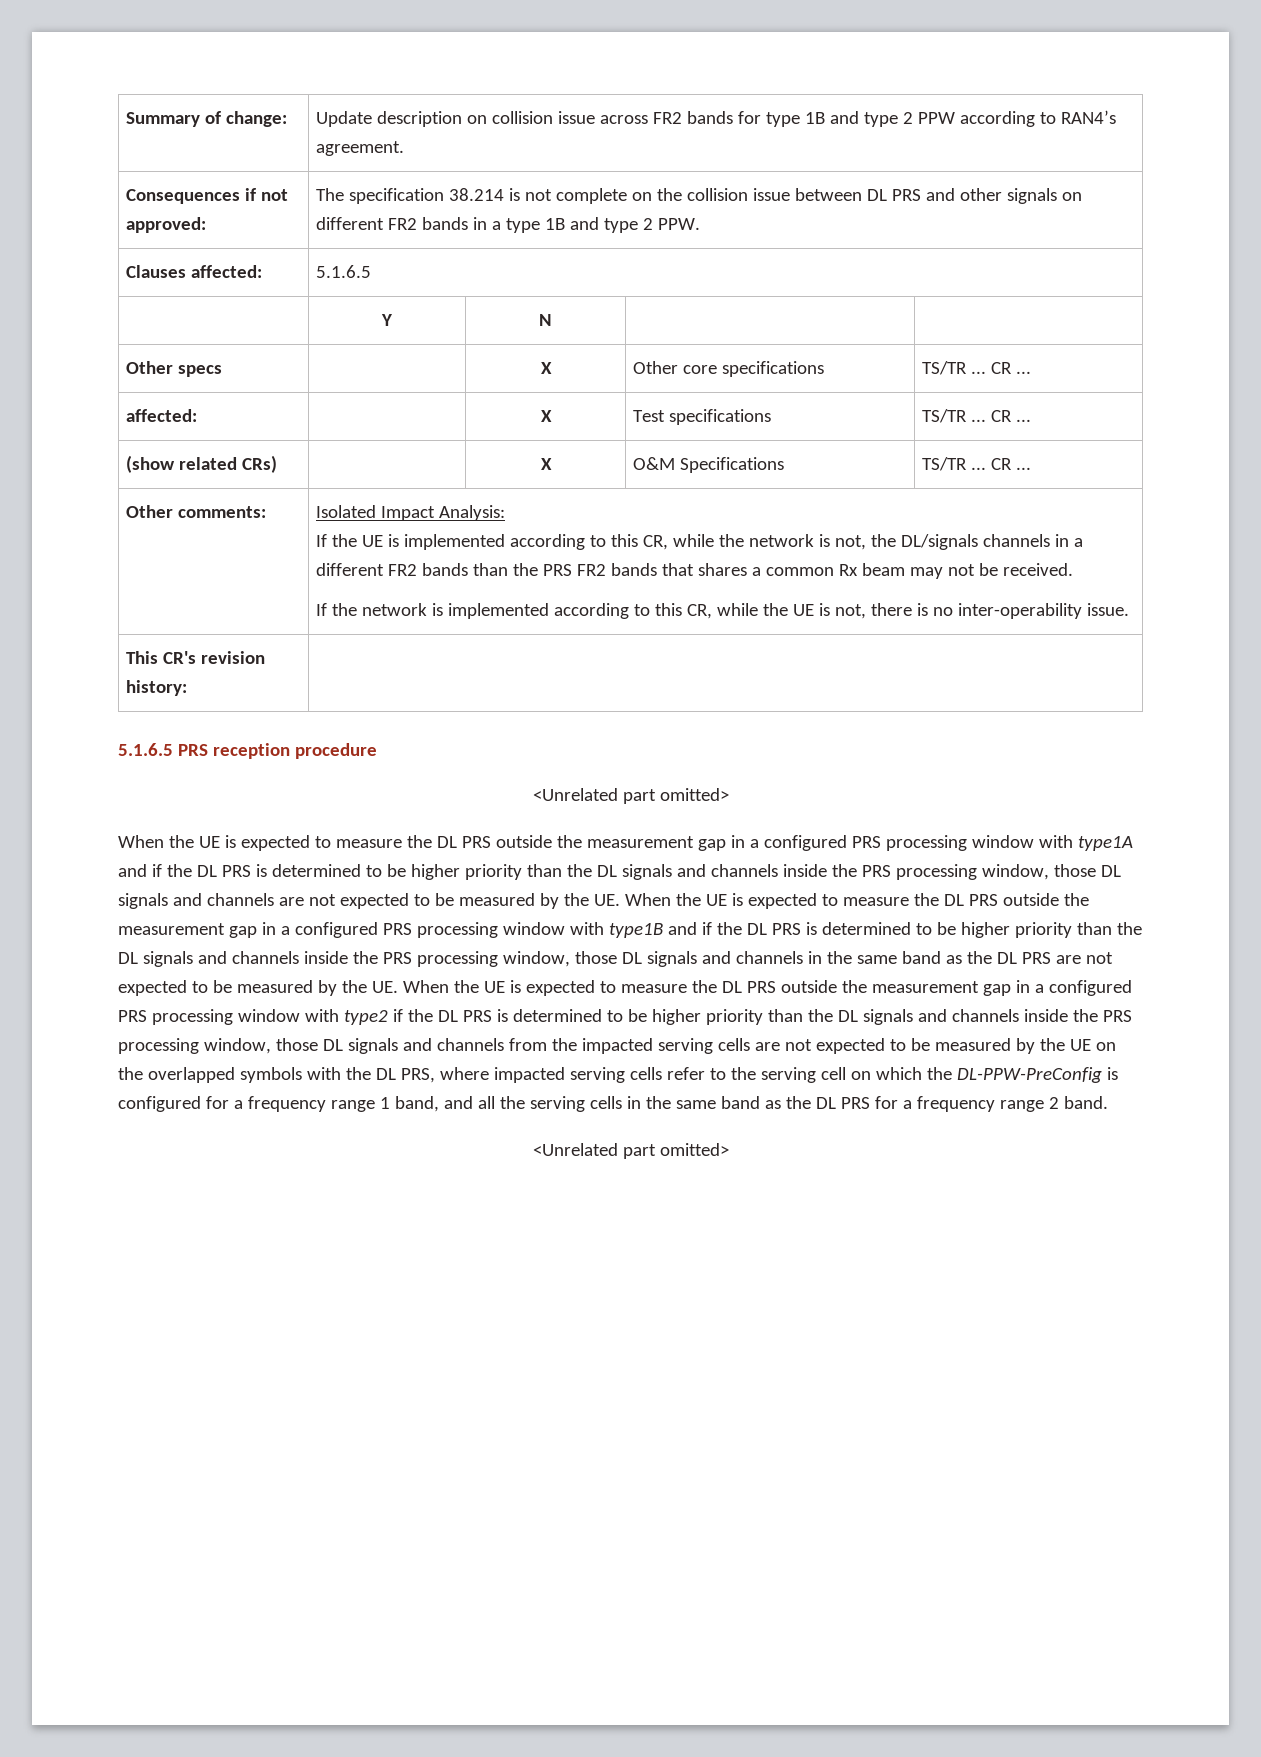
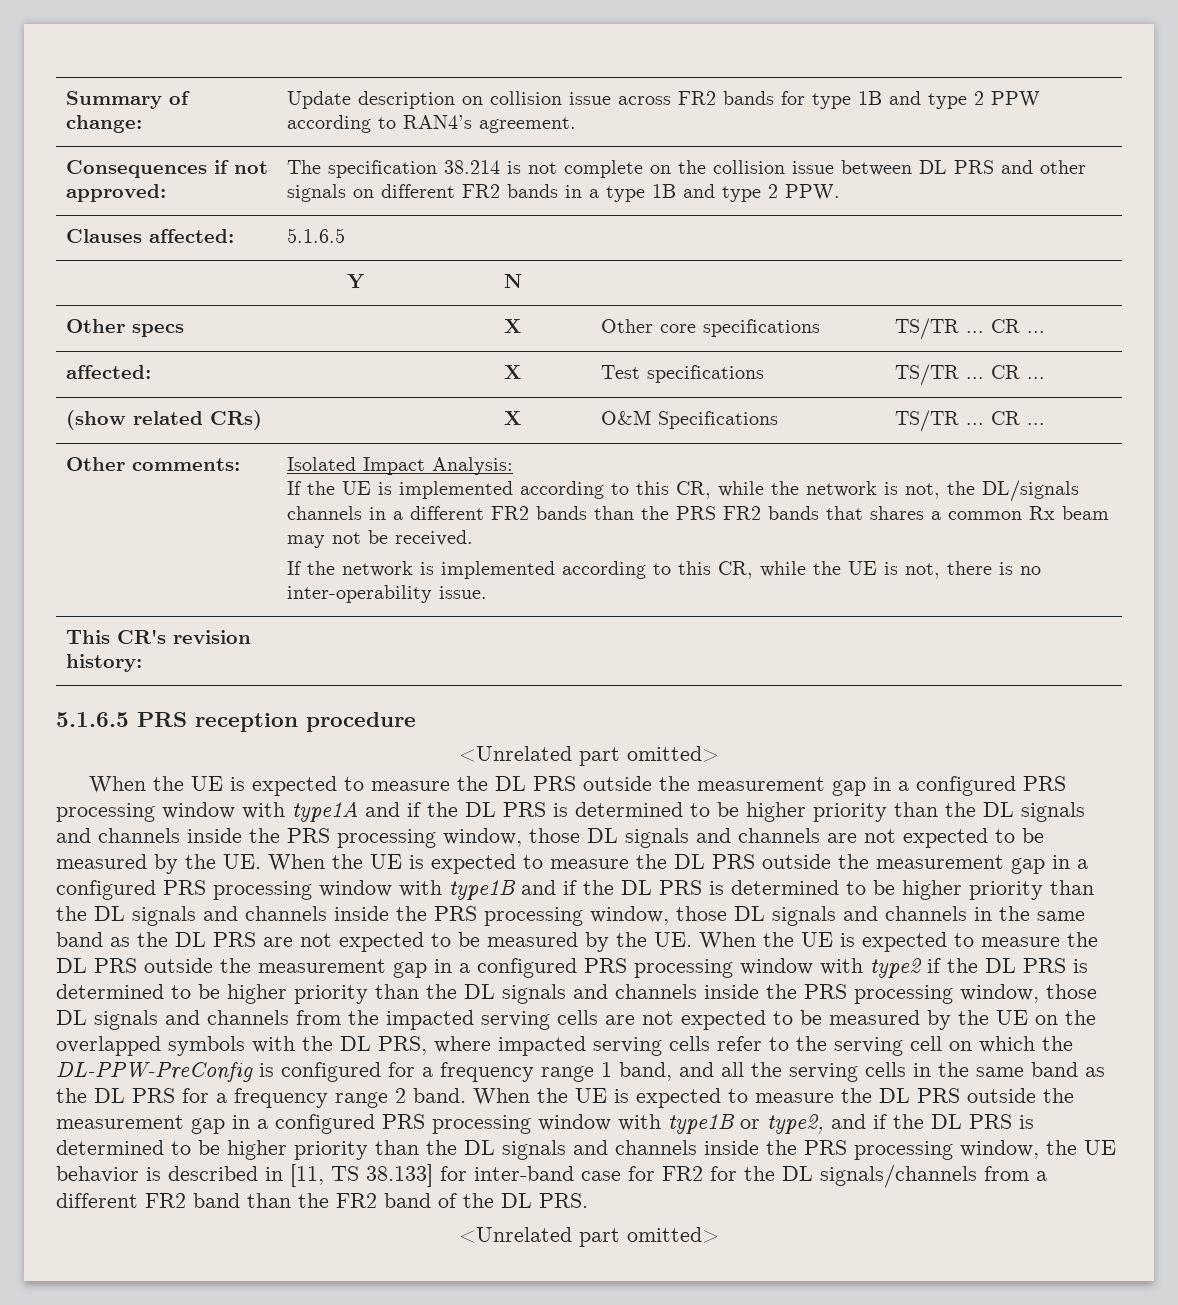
(1108, 1102) none -> [473,1088,1074,1108] [56,1114,1034,1134] [56,1140,1116,1160] [56,1164,1047,1188] [56,1193,588,1208] When the UE is expected to measure the DL PRS outside the measurement gap in a configured PRS processing window with type1B or type2, and if the DL PRS is determined to be higher priority than the DL signals and channels inside the PRS processing window, the UE behavior is described in [11, TS 38.133] for inter-band case for FR2 for the DL signals/channels from a different FR2 band than the FR2 band of the DL PRS.

